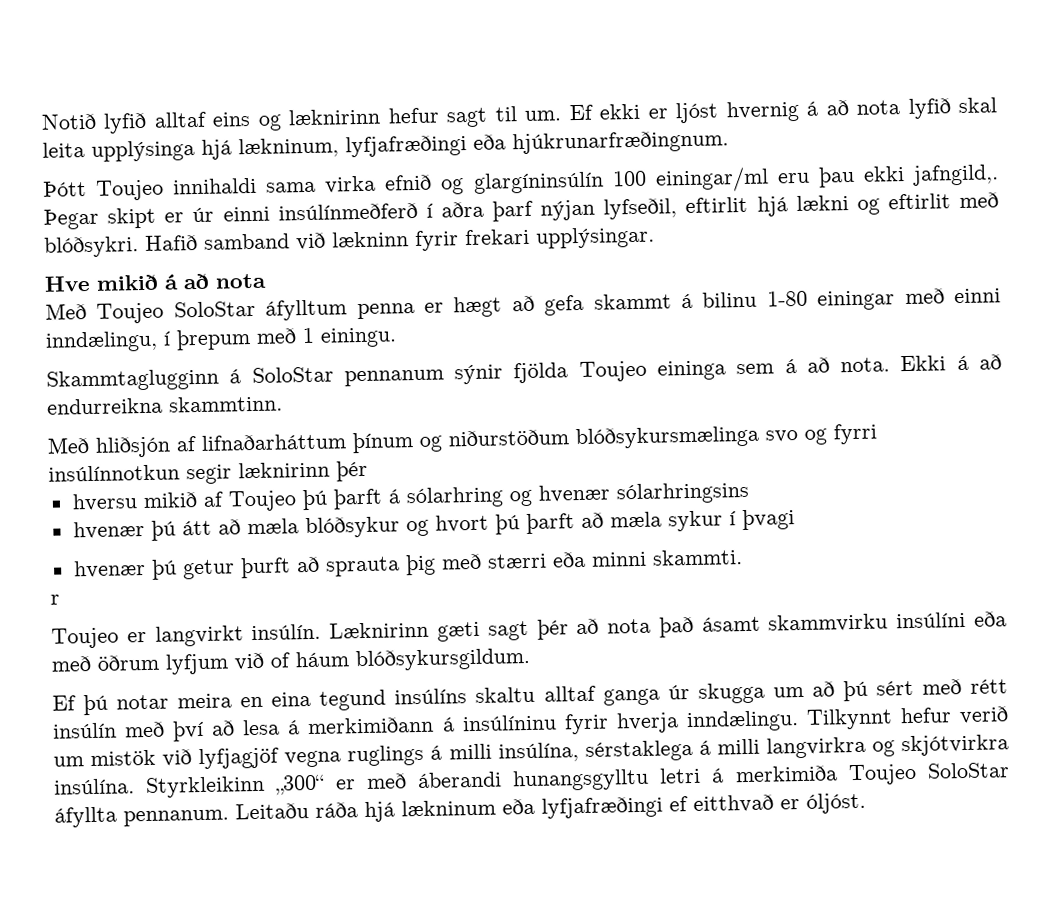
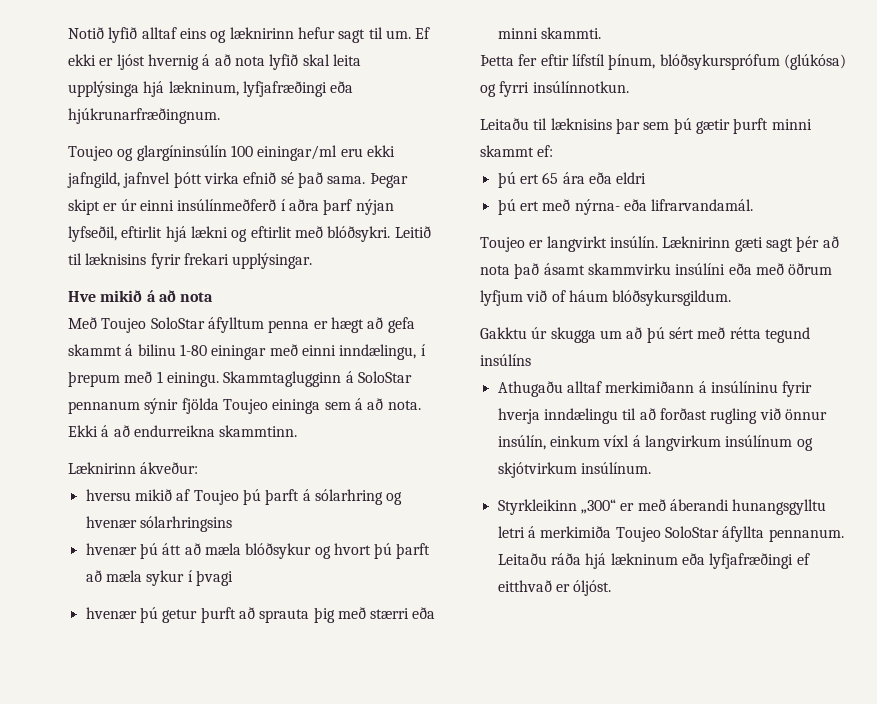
[43,174,433,201] Þótt Toujeo innihaldi sama virka efnið -> [68,146,113,161] Toujeo
[817,164,1000,188] þau ekki jafngild,. -> [366,145,395,157] [67,172,366,188] ekki jafngild, jafnvel þótt virka efnið sé það sama.
[145,231,409,251] Hafið samband við lækninn -> [394,226,431,238] [68,253,147,265] Leitið til læknisins
(397, 337) // -> (219, 379) none
[47,423,877,458] [48,460,368,485] Með hliðsjón af lifnaðarháttum þínum og niðurstöðum blóðsykursmælinga svo og fyrri insúlínnotkun segir læknirinn þér -> [68,462,199,474] Læknirinn ákveður:
[50,594,60,605] r -> [480,54,846,70] [480,81,629,97] [480,118,812,134] [480,145,554,157] [497,172,647,188] [497,199,754,215] Þetta fer eftir lífstíl þínum, blóðsykursprófum (glúkósa) og fyrri insúlínnotkun. // Leitaðu til læknisins þar sem þú gætir þurft minni skammt ef: // þú ert 65 ára eða eldri // þú ert með nýrna- eða lifrarvandamál.
[52,685,660,716] Ef þú notar meira en eina tegund insúlíns skaltu alltaf ganga -> [480,327,527,339] Gakktu
[969,679,1008,694] [52,719,301,742] rétt insúlín með því að lesa á -> [729,327,810,343] [480,354,531,366] [497,381,602,397] rétta tegund insúlíns // Athugaðu alltaf
[685,706,1009,733] [53,734,1009,770] [53,778,135,795] inndælingu. Tilkynnt hefur verið um mistök við lyfjagjöf vegna ruglings á milli insúlína, sérstaklega á milli langvirkra og skjótvirkra insúlína. -> [543,408,827,424] [497,435,813,451] [497,462,651,478] inndælingu til að forðast rugling við önnur insúlín, einkum víxl á langvirkum insúlínum og skjótvirkum insúlínum. //

